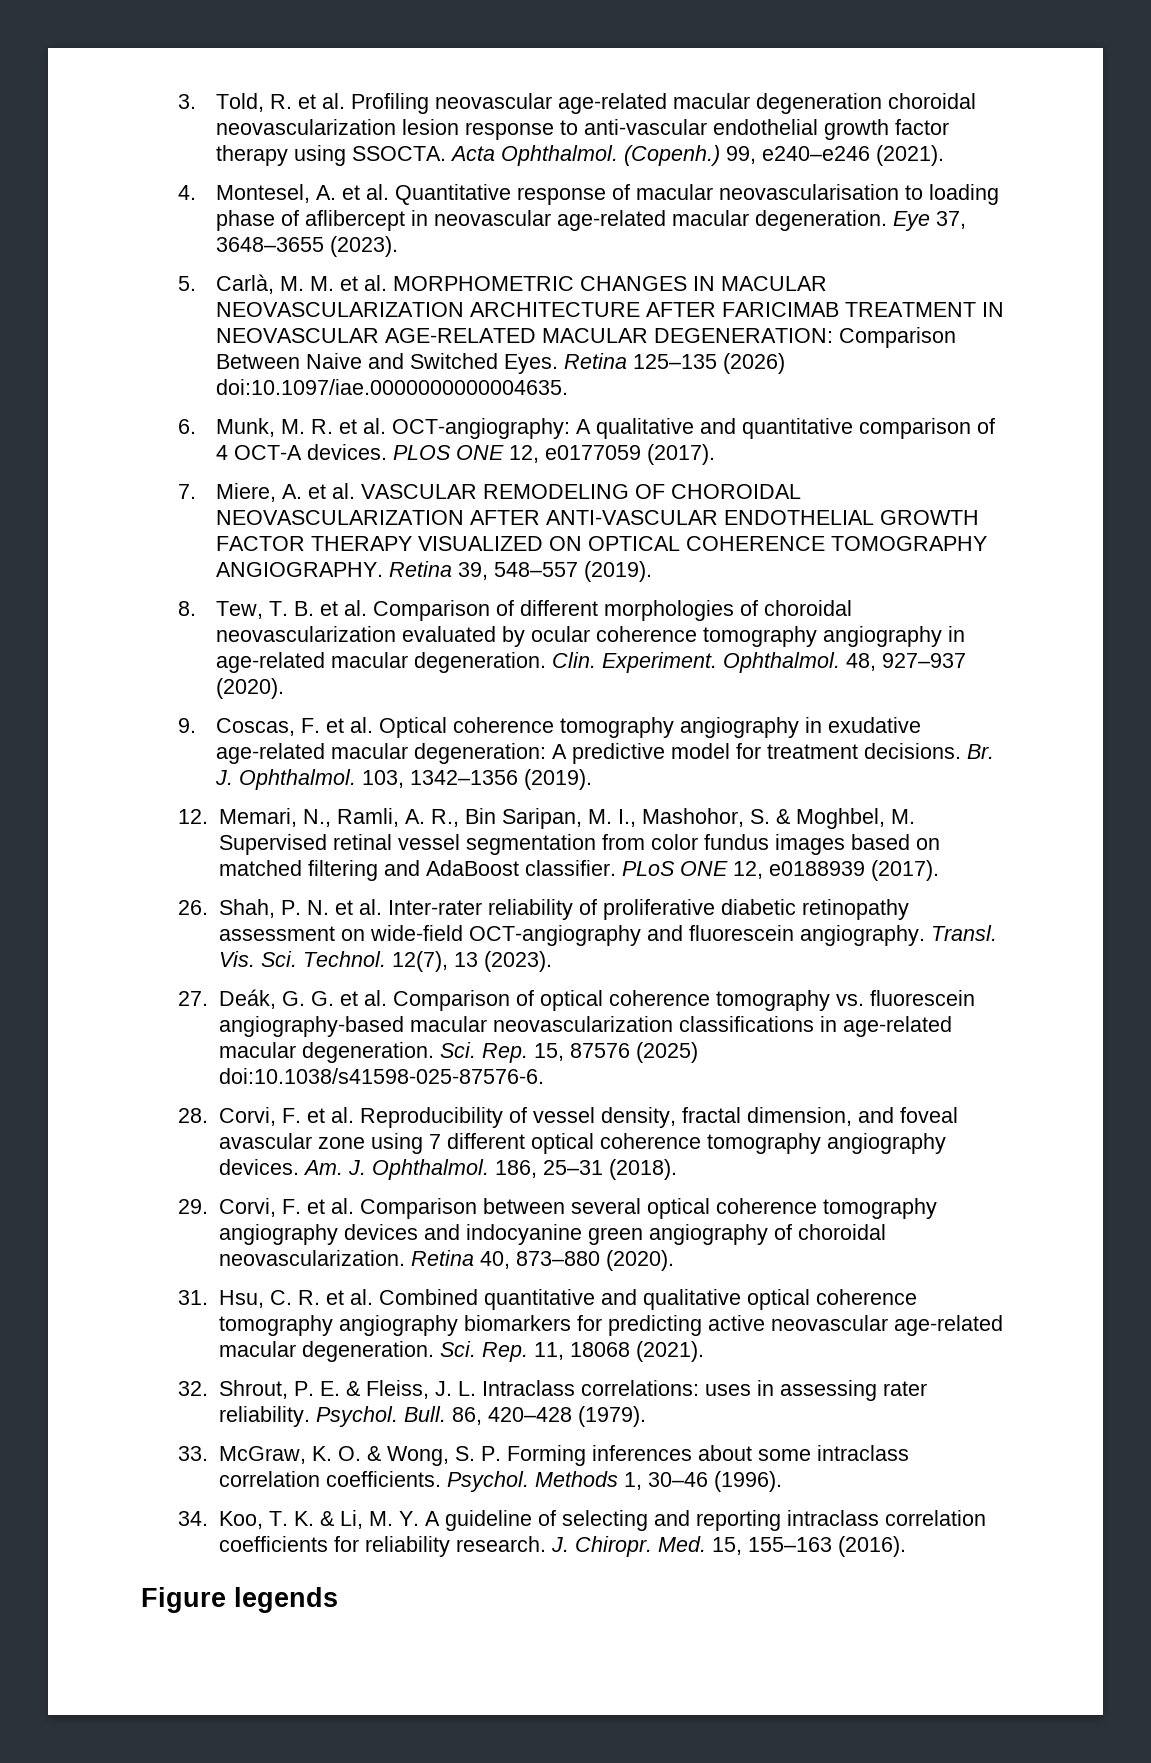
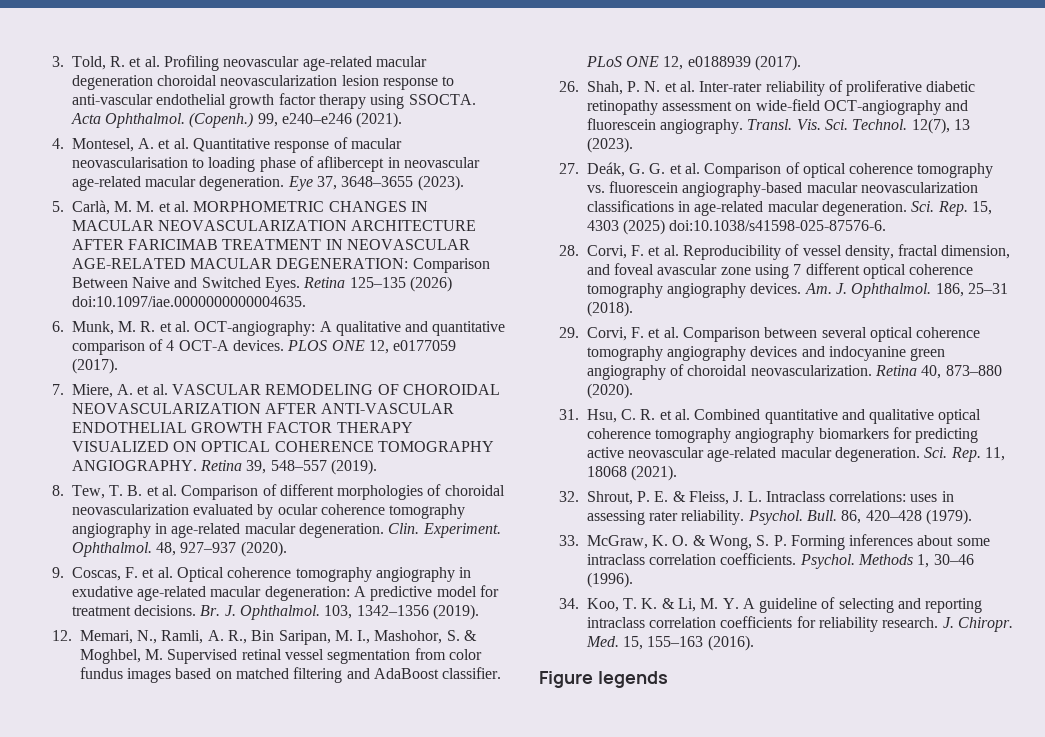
[569,1043,630,1058] 87576 -> [586,220,619,231] 4303

